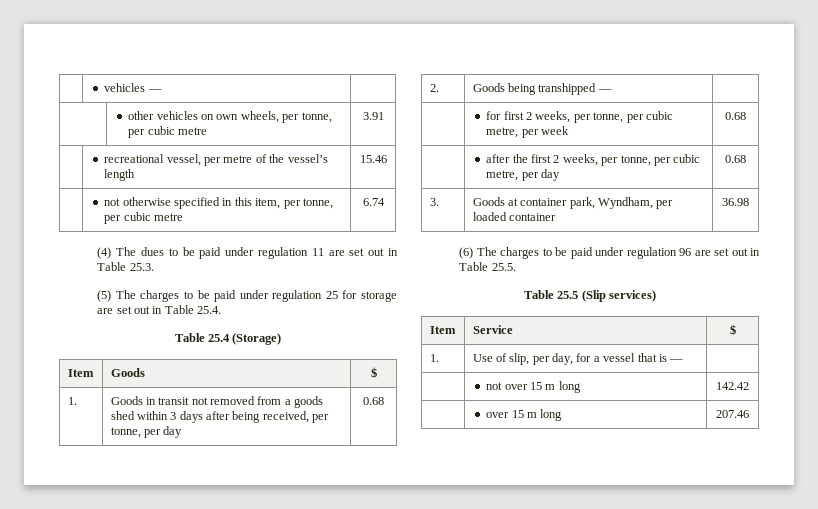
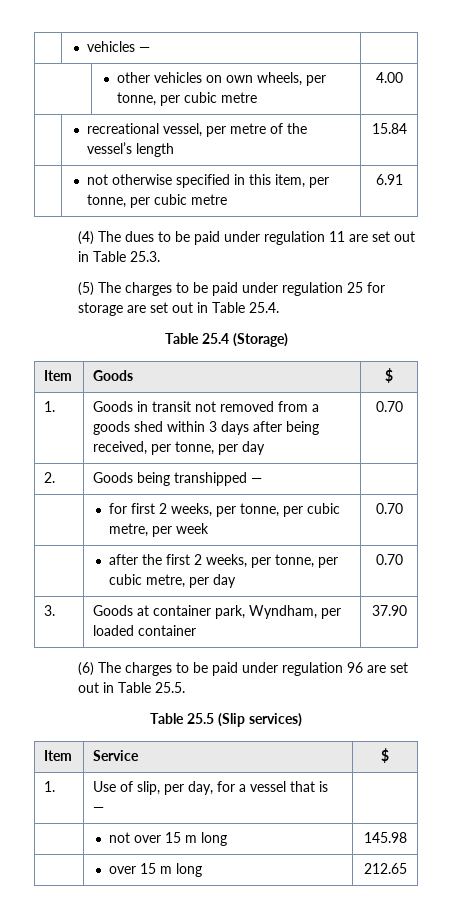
[362,112,384,120] 3.91 -> [375,72,403,83] 4.00
[359,155,387,163] 15.46 -> [371,123,407,134] 15.84
[362,198,385,206] 6.74 -> [375,174,403,185] 6.91
[363,397,384,405] 0.68 -> [375,401,403,412] 0.70
[725,112,746,120] 0.68 -> [375,503,403,514] 0.70
[725,155,746,163] 0.68 -> [375,554,403,565] 0.70
[722,198,749,206] 36.98 -> [371,605,407,616] 37.90
[716,382,749,390] [486,409,563,421] [716,410,749,418] 142.42 // | over 15 m long | 207.46 -> [363,832,407,843] [108,863,202,877] [363,863,407,874] 145.98 // | over 15 m long | 212.65

